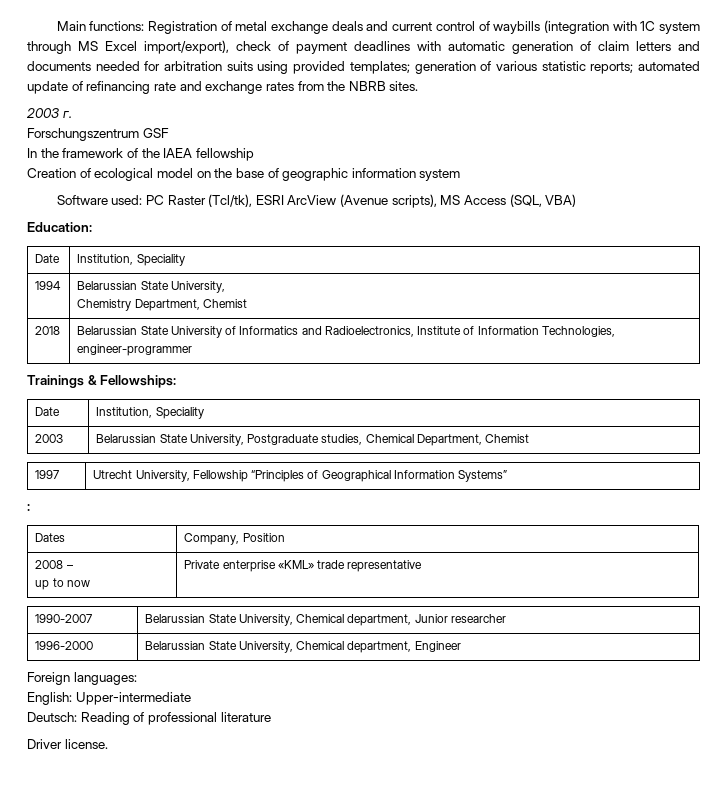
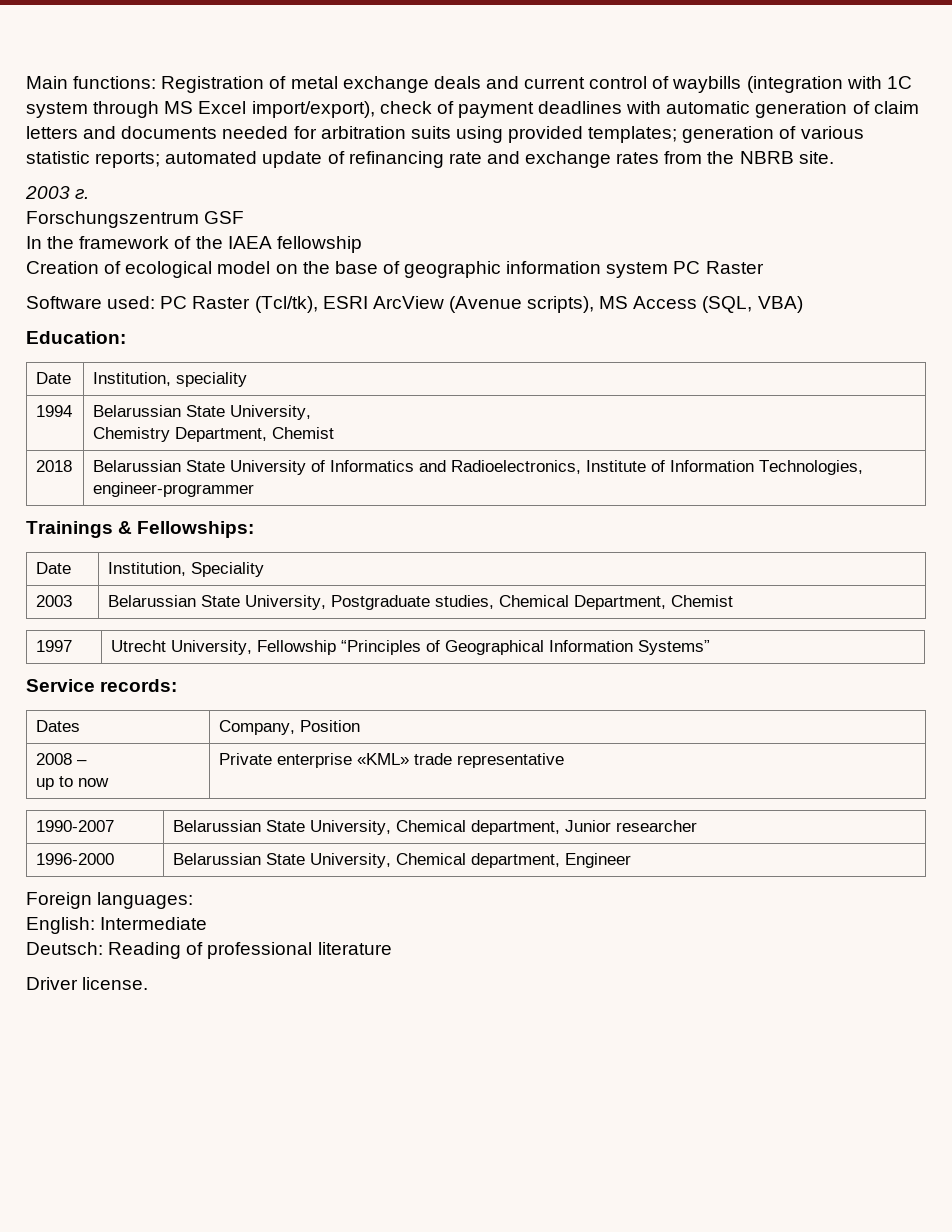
[389,81,419,91] sites. -> [798,151,834,164] site.
(461, 175) none -> [673,261,764,274] PC Raster
[136,254,185,266] Speciality -> [176,372,248,387] speciality
[27,504,30,511] : -> [26,679,178,692] Service records:
[75,692,191,705] Upper-intermediate -> [100,917,208,930] Intermediate

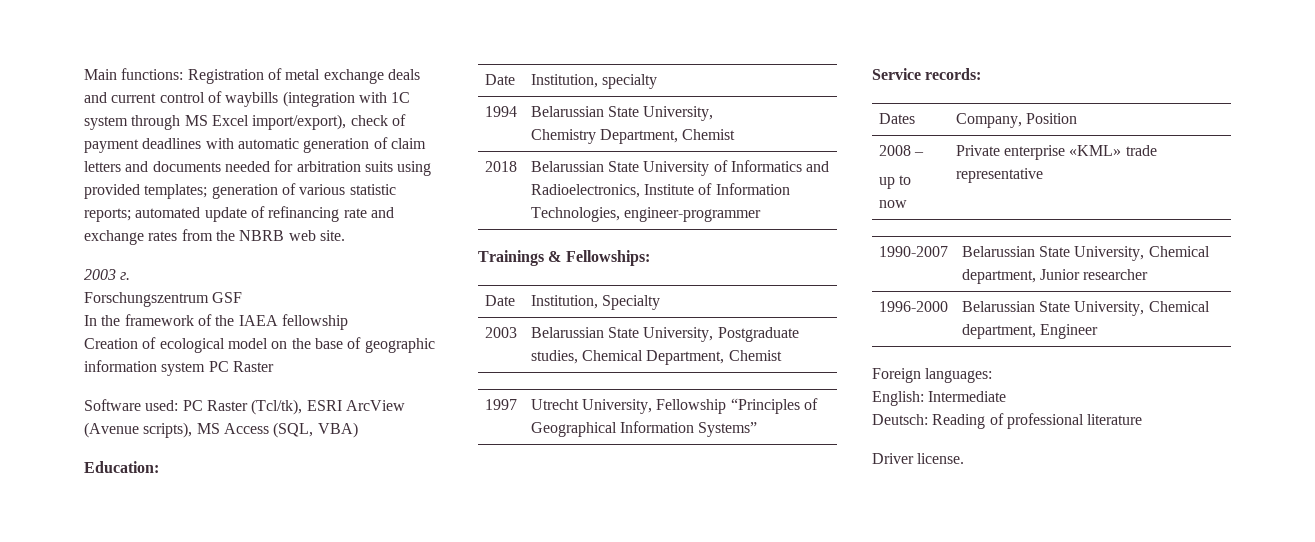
(794, 157) none -> [288,230,316,241] web
[176,372,248,387] speciality -> [602,74,658,89] specialty
[191,562,265,577] Speciality -> [602,295,661,310] Specialty

